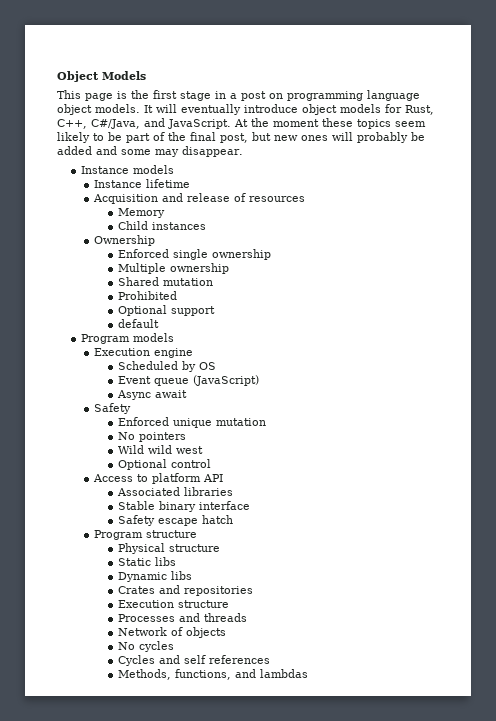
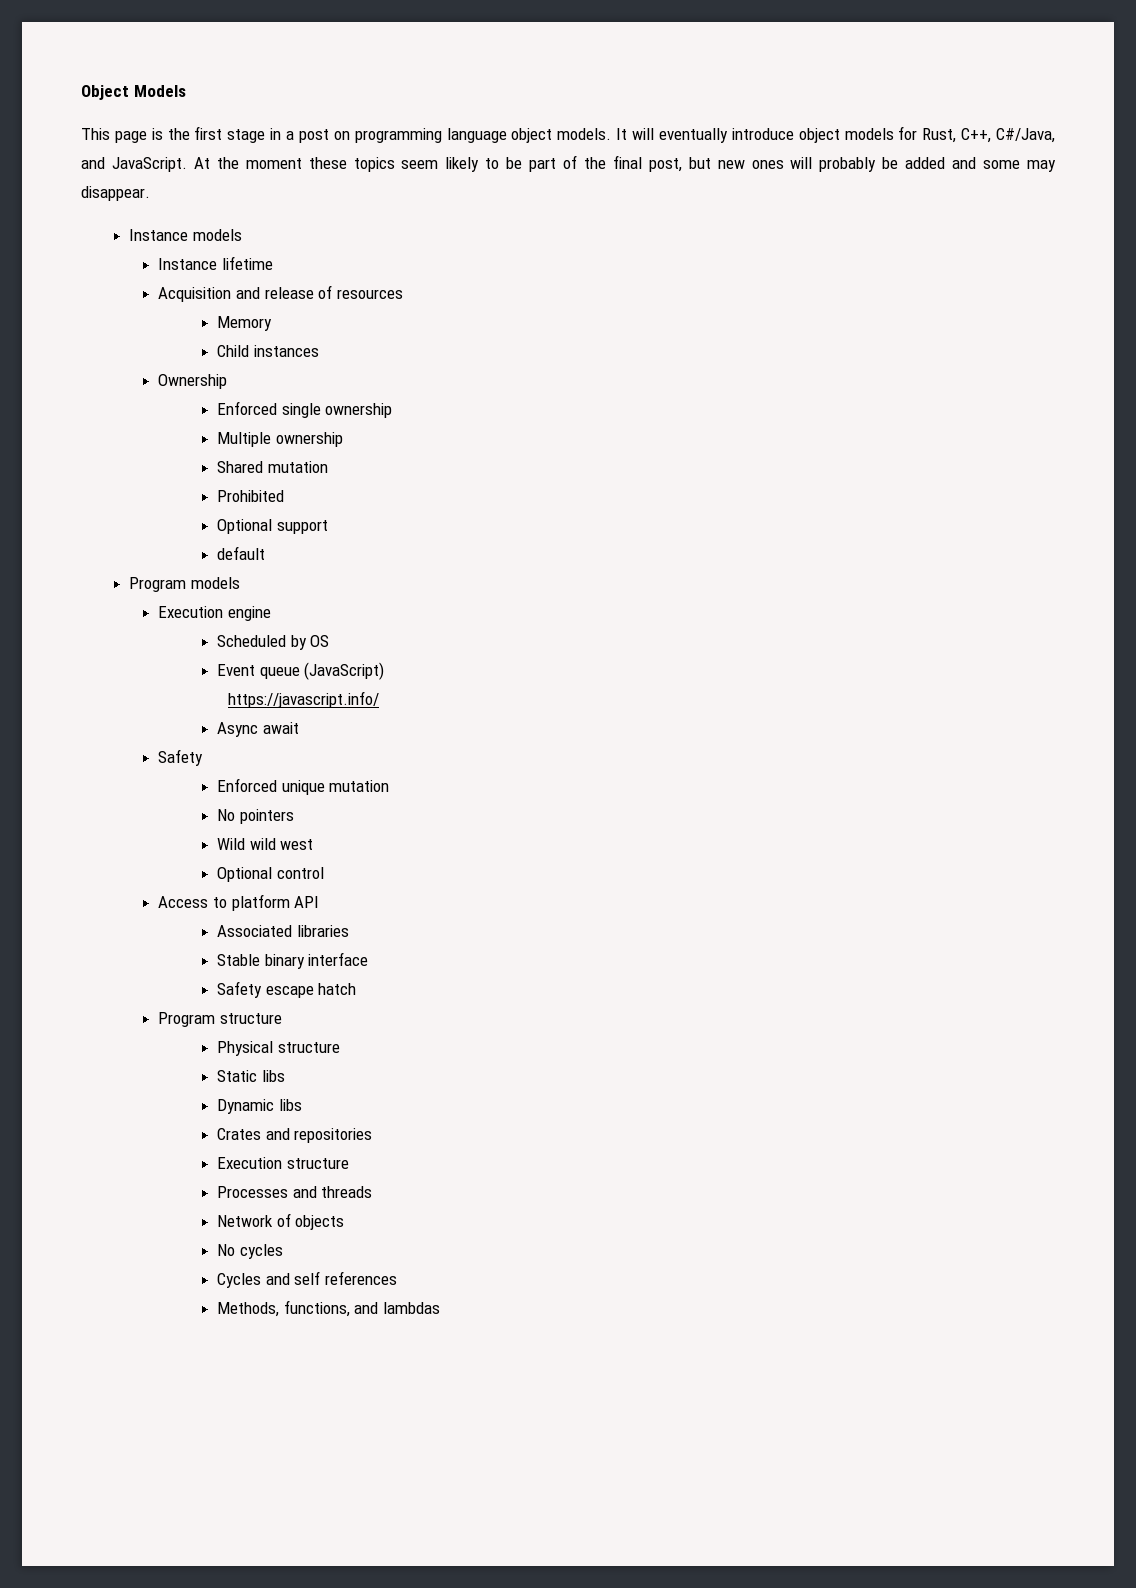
(259, 380) none -> [227,691,379,708] // https://javascript.info/

